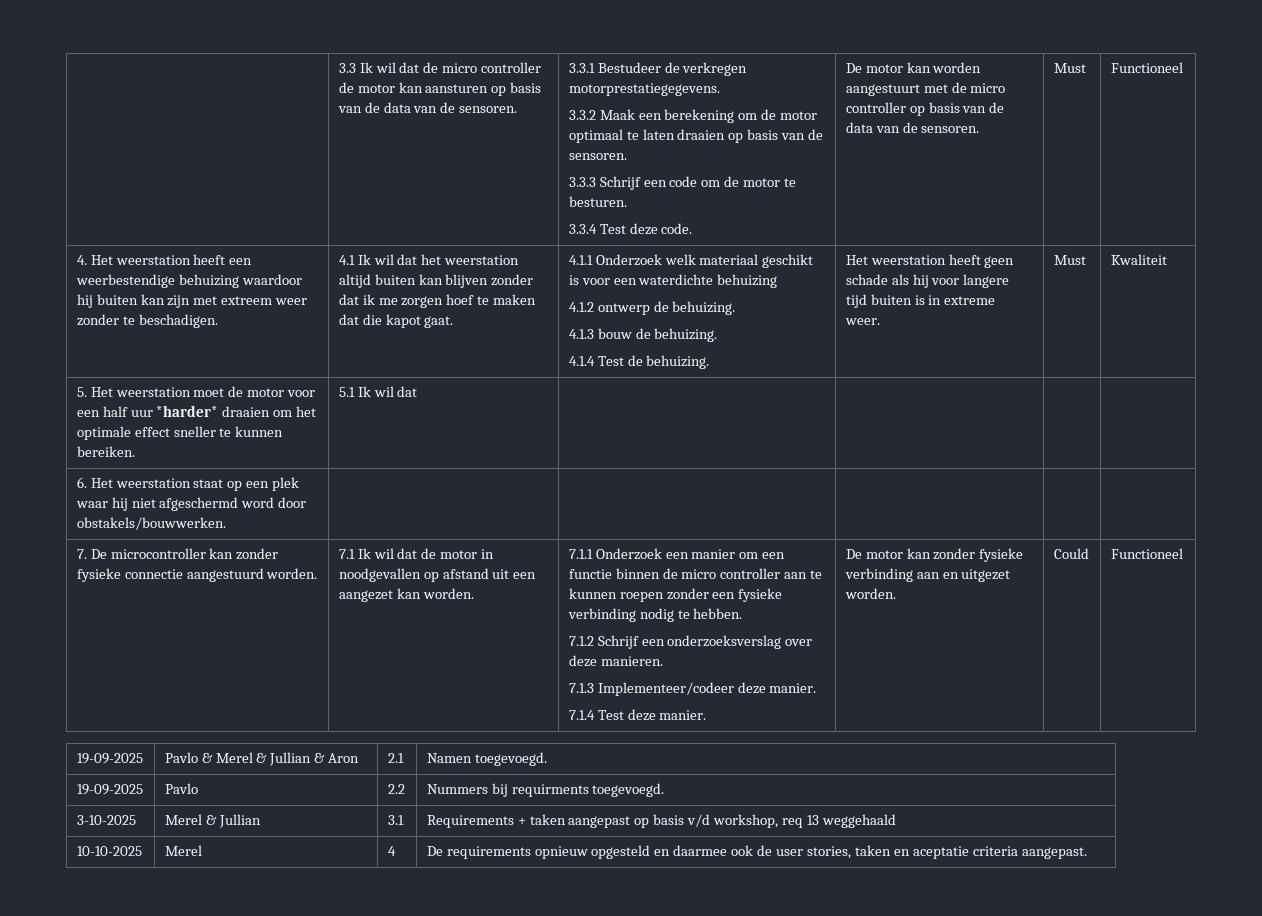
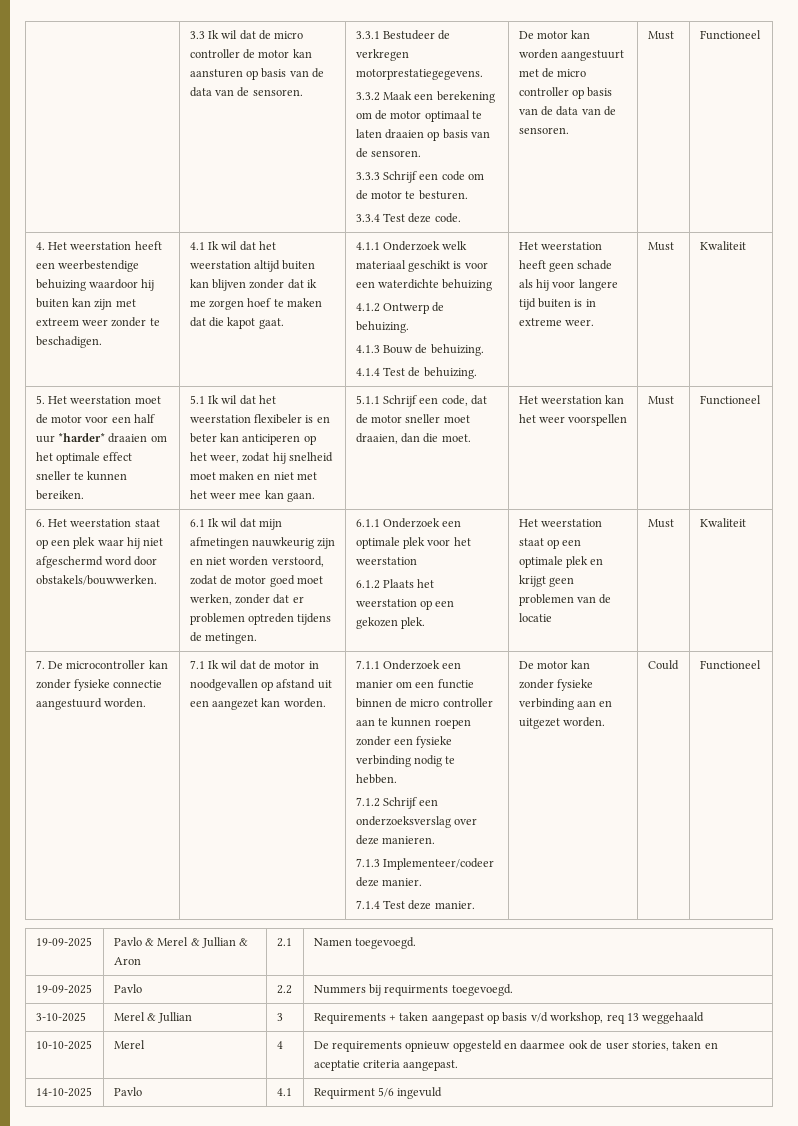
[597,303,650,315] ontwerp -> [382,303,429,314] Ontwerp
[597,328,632,339] bouw -> [382,345,413,354] Bouw
(418, 391) | | | | -> [259,395,277,404] [189,414,330,424] [189,433,316,445] [189,452,334,464] [189,471,318,480] [189,490,316,502] [355,395,488,407] [355,414,470,424] [355,433,471,444] [518,395,625,404] [518,414,628,426] [647,396,674,405] [699,395,761,405] het weerstation flexibeler is en beter kan anticiperen op het weer, zodat hij snelheid moet maken en niet met het weer mee kan gaan. | 5.1.1 Schrijf een code, dat de motor sneller moet draaien, dan die moet. | Het weerstation kan het weer voorspellen | Must | Functioneel
(226, 523) | | | | -> [189,518,283,530] [189,537,336,549] [189,556,324,567] [189,575,324,587] [189,594,304,605] [189,613,332,625] [189,632,257,644] [355,518,462,528] [355,537,471,549] [355,557,417,565] [355,579,435,589] [355,599,455,610] [355,617,425,629] [518,519,602,527] [518,538,582,549] [518,556,604,568] [518,575,574,587] [518,594,612,606] [518,613,552,622] [647,519,674,528] [699,518,746,527] 6.1 Ik wil dat mijn afmetingen nauwkeurig zijn en niet worden verstoord, zodat de motor goed moet werken, zonder dat er problemen optreden tijdens de metingen. | 6.1.1 Onderzoek een optimale plek voor het weerstation // 6.1.2 Plaats het weerstation op een gekozen plek. | Het weerstation staat op een optimale plek en krijgt geen problemen van de locatie | Must | Kwaliteit
[387,815,404,825] 3.1 -> [276,1013,283,1021] 3
(1087, 853) none -> [35,1087,92,1097] [113,1087,142,1096] [276,1088,292,1096] [313,1087,443,1099] // 14-10-2025 | Pavlo | 4.1 | Requirment 5/6 ingevuld

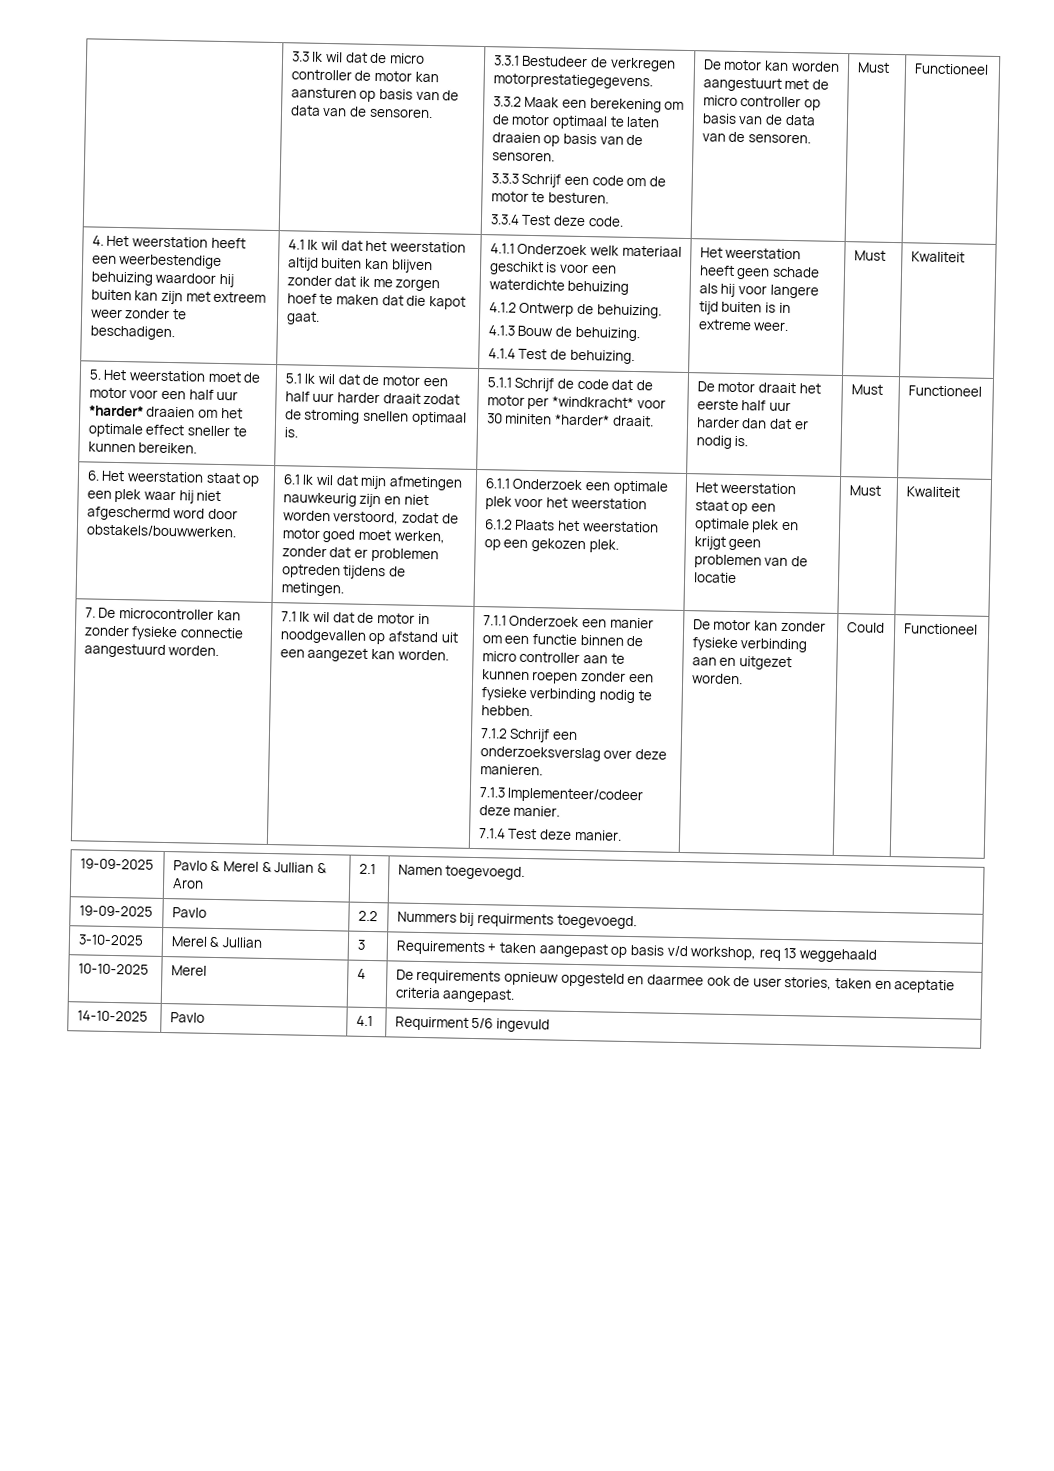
[259,395,277,404] [189,414,330,424] [189,433,316,445] [189,452,334,464] [189,471,318,480] [189,490,316,502] het weerstation flexibeler is en beter kan anticiperen op het weer, zodat hij snelheid moet maken en niet met het weer mee kan gaan. -> [362,374,448,387] [284,391,461,405] [284,409,467,426] [283,427,298,438] de motor een half uur harder draait zodat de stroming snellen optimaal is.
[419,395,488,406] [355,414,470,424] [355,433,471,444] [518,395,625,404] [518,414,628,426] een code, dat de motor sneller moet draaien, dan die moet. | Het weerstation kan het weer voorspellen -> [556,378,653,391] [486,395,666,410] [486,413,654,427] [696,381,821,394] [696,399,791,412] [696,417,809,430] [695,435,749,449] de code dat de motor per *windkracht* voor 30 miniten *harder* draait. | De motor draait het eerste half uur harder dan dat er nodig is.

